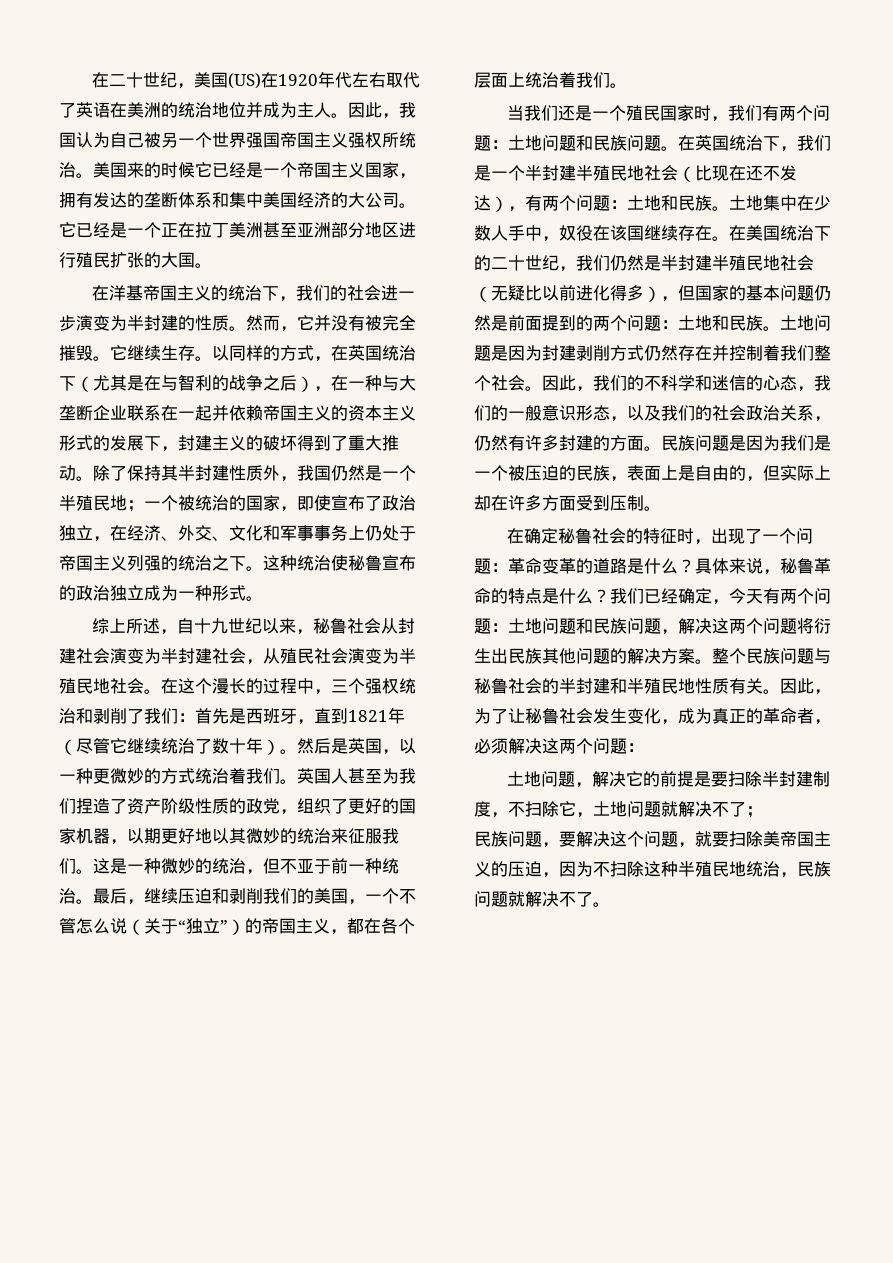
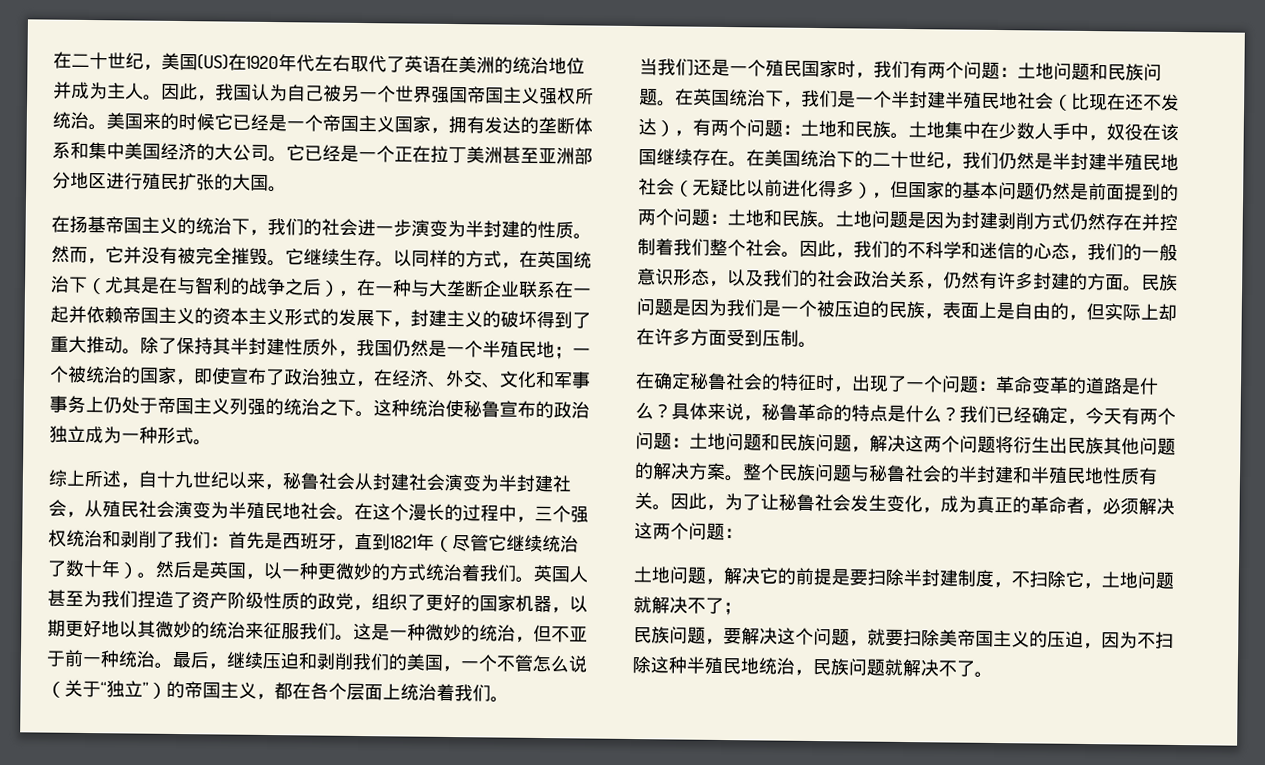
[109,285,127,301] 洋 -> [69,215,88,233] 扬

